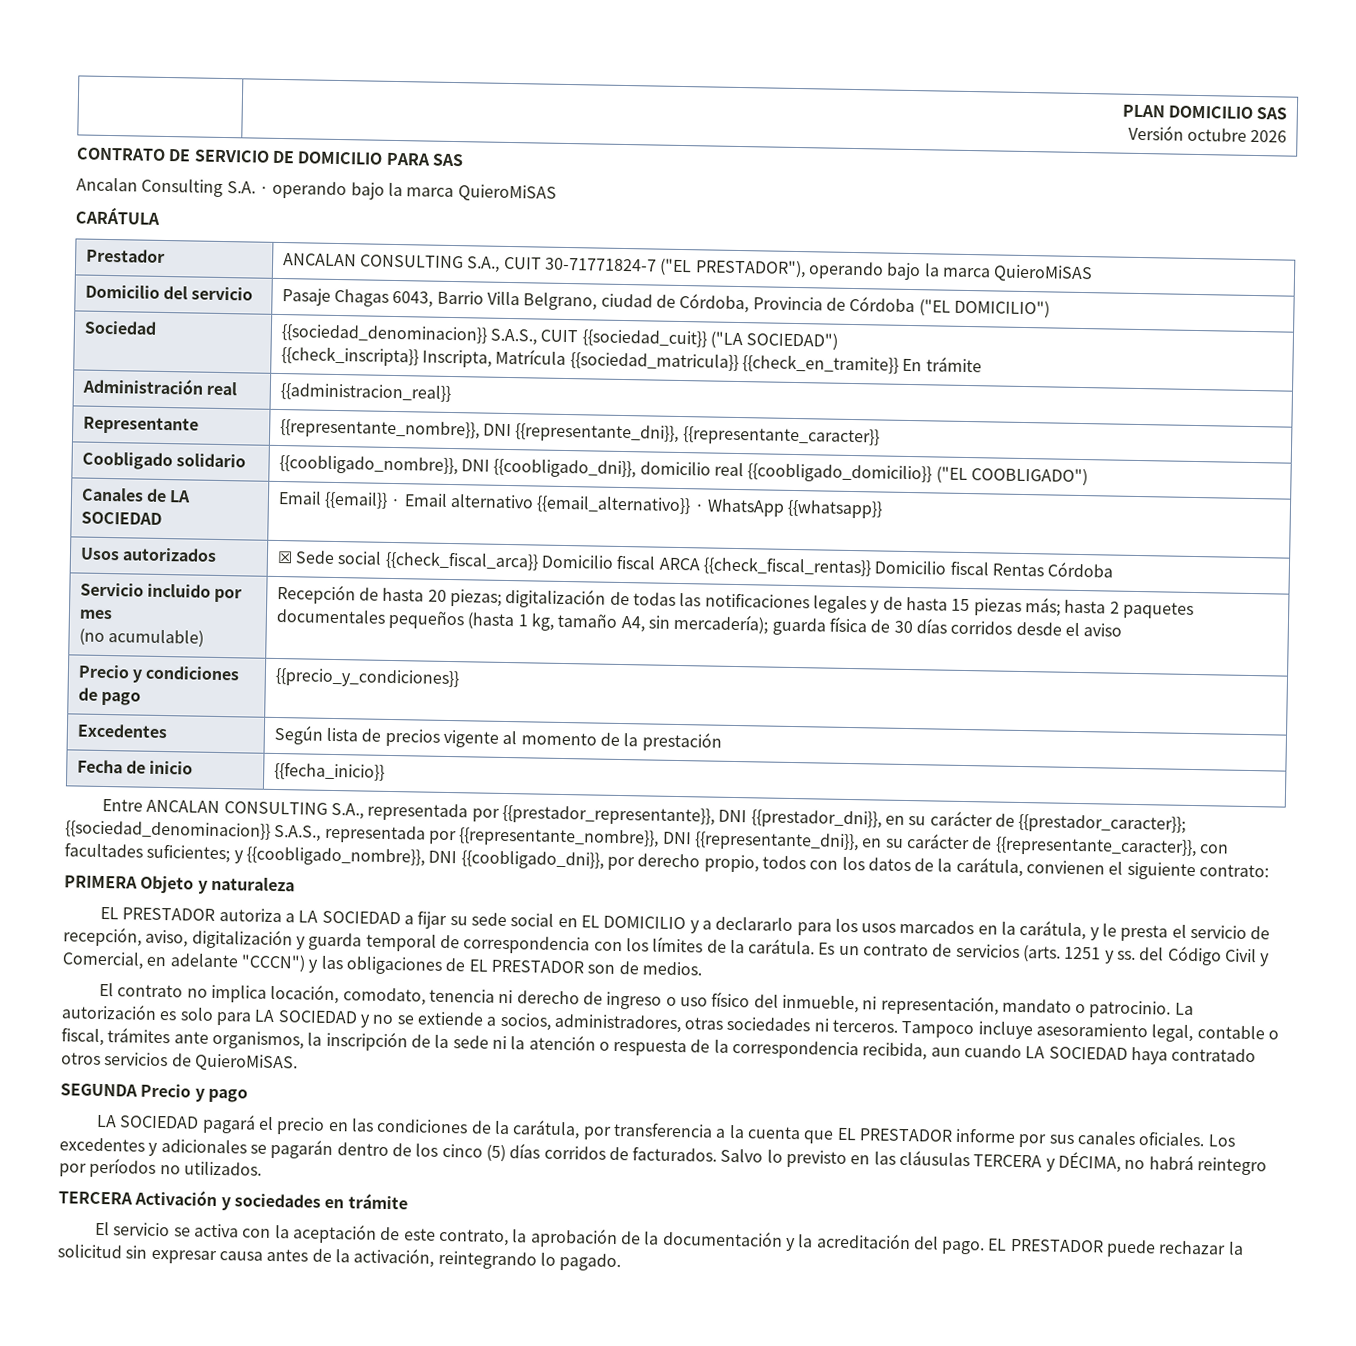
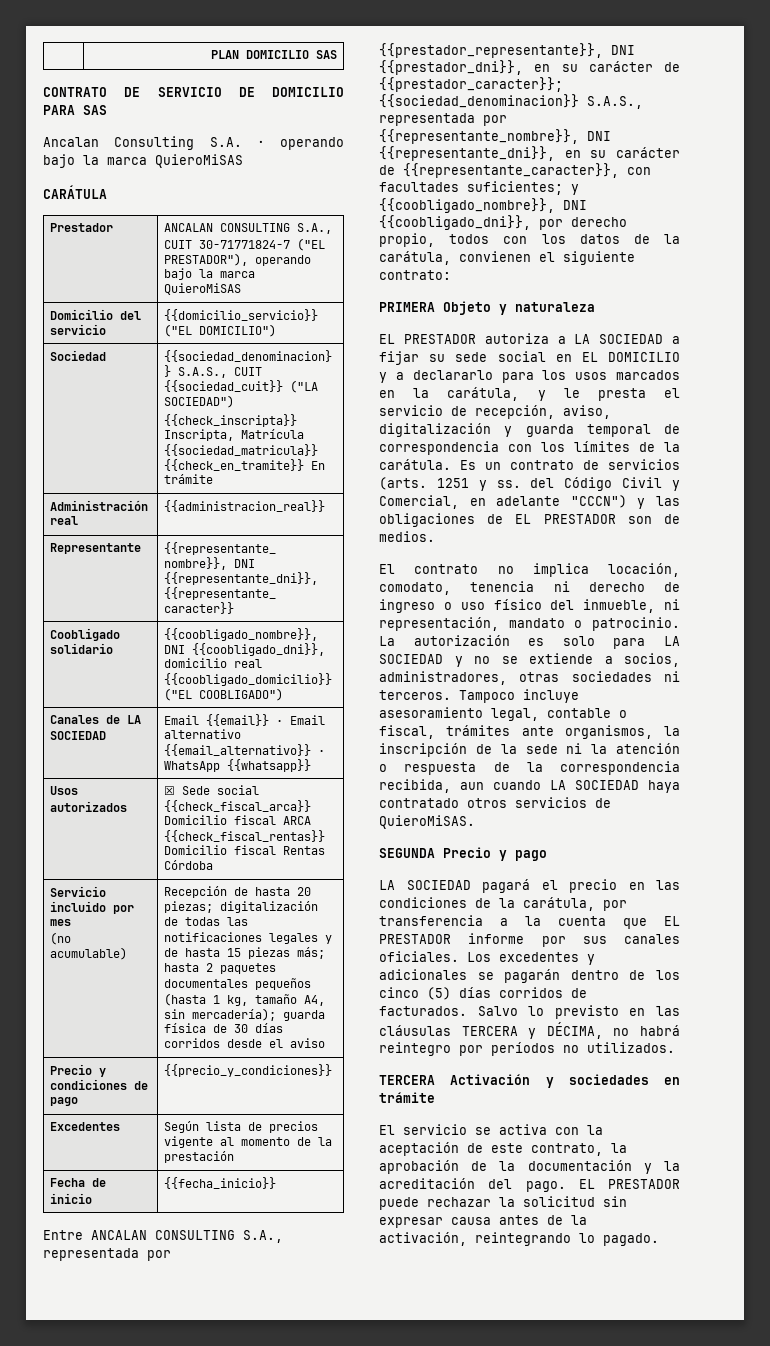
[1127,124,1288,143] // Versión octubre 2026 -> (337, 54) none
[281,288,916,314] Pasaje Chagas 6043, Barrio Villa Belgrano, ciudad de Córdoba, Provincia de Córdoba -> [164,309,319,321] {{domicilio_servicio}}

